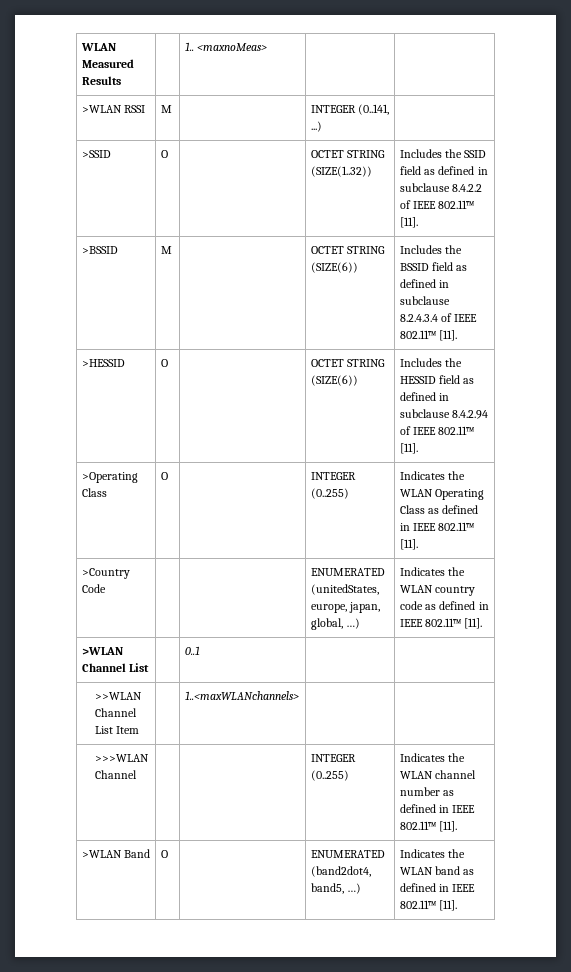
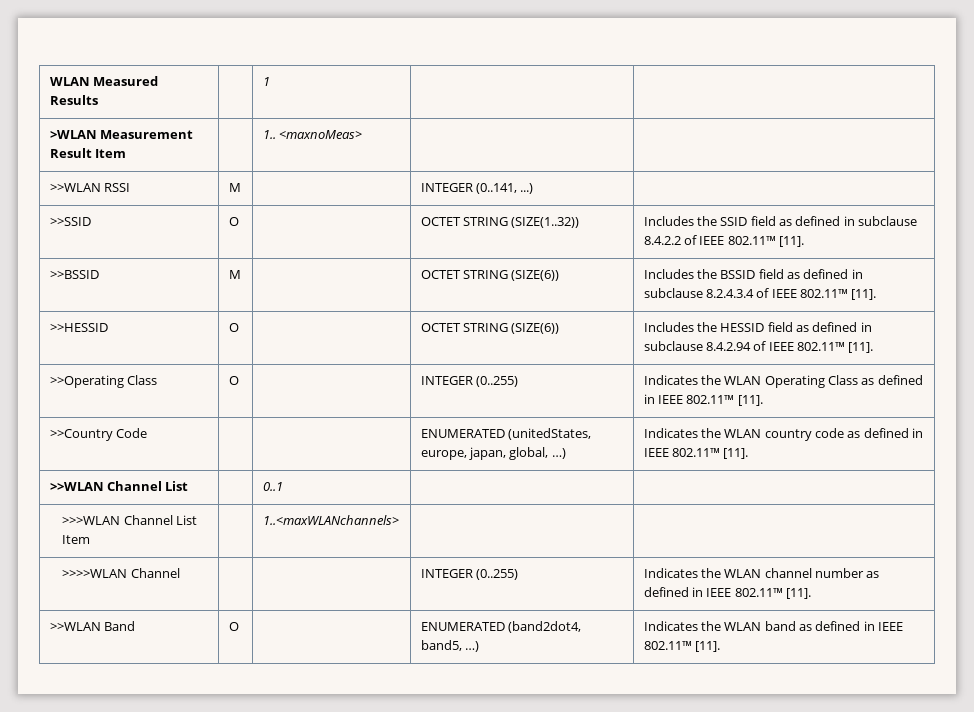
(121, 80) none -> [262,77,270,86] [49,130,193,139] [49,148,126,158] | 1 | | // >WLAN Measurement Result Item |
[81,105,122,113] >WLAN -> [49,183,101,192] >>WLAN
[81,150,111,158] >SSID -> [49,217,91,226] >>SSID
[81,246,118,254] >BSSID -> [49,270,99,279] >>BSSID
[81,359,125,367] >HESSID -> [49,323,108,332] >>HESSID
[81,472,138,483] >Operating -> [49,375,124,388] >>Operating
[81,568,130,579] >Country -> [49,429,113,441] >>Country
[81,647,123,655] >WLAN -> [49,482,104,491] >>WLAN
[94,692,142,700] >>WLAN -> [62,516,121,525] >>>WLAN
[94,754,149,762] >>>WLAN -> [62,569,128,578] >>>>WLAN
[81,850,122,858] >WLAN -> [49,622,101,631] >>WLAN

